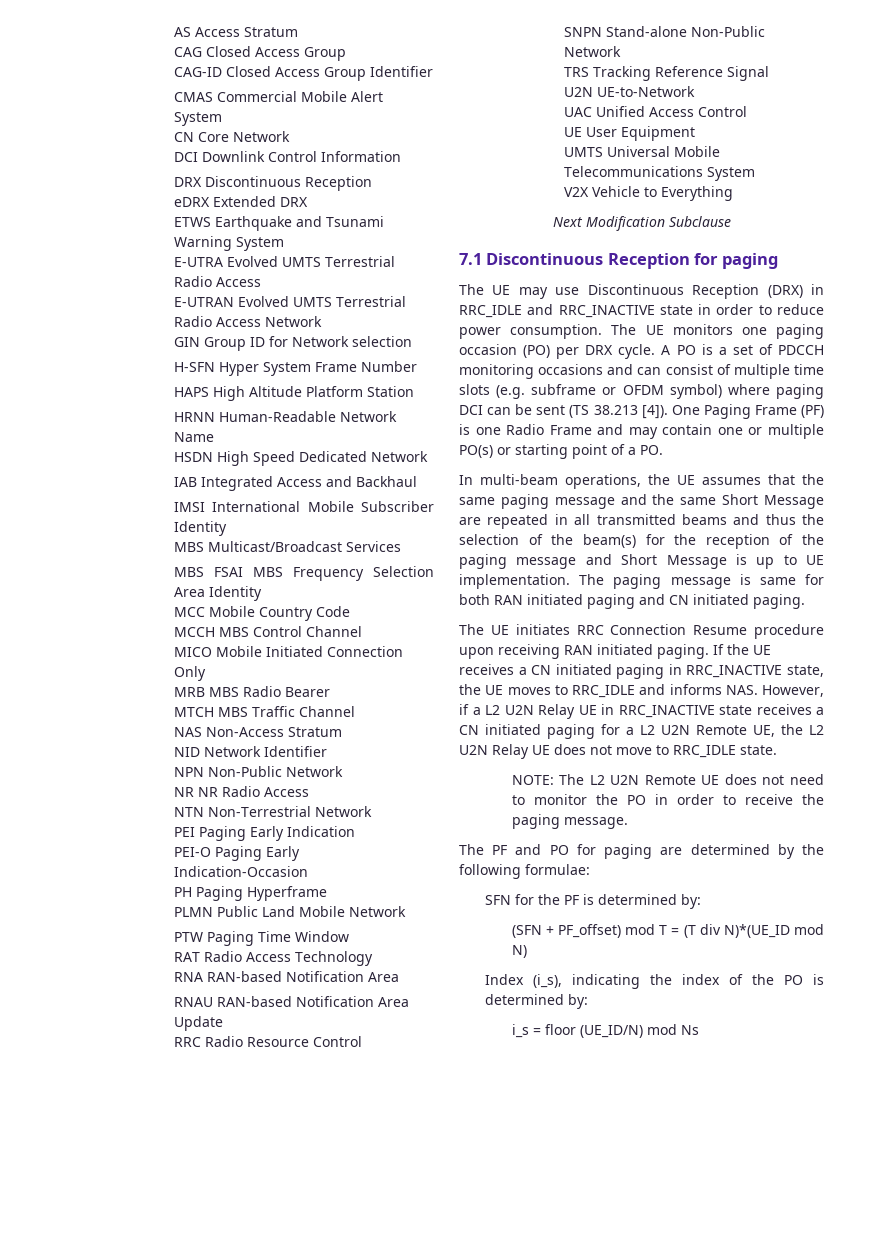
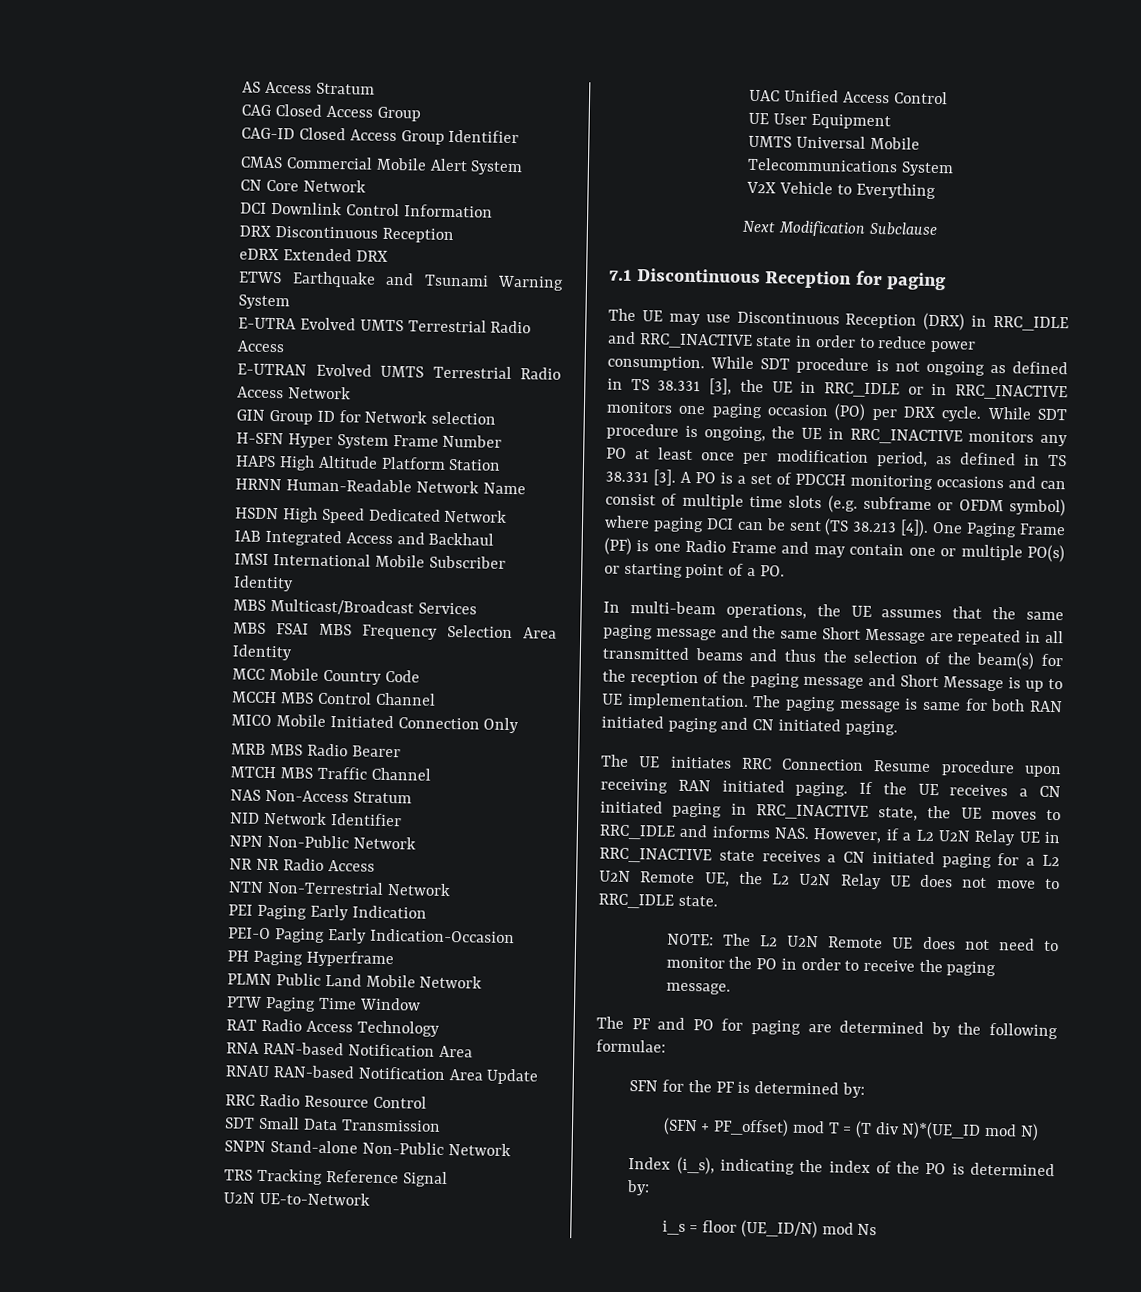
(363, 1041) none -> [224,1116,441,1132] // SDT Small Data Transmission
[611,324,664,335] The UE -> [710,356,1068,376] [607,378,1068,401] While SDT procedure is not ongoing as defined in TS 38.331 [3], the UE in RRC_IDLE or in RRC_INACTIVE
(656, 351) none -> [986,406,1067,421] [606,423,1068,447] [606,447,1067,467] [605,469,676,486] While SDT procedure is ongoing, the UE in RRC_INACTIVE monitors any PO at least once per modification period, as defined in TS 38.331 [3].

